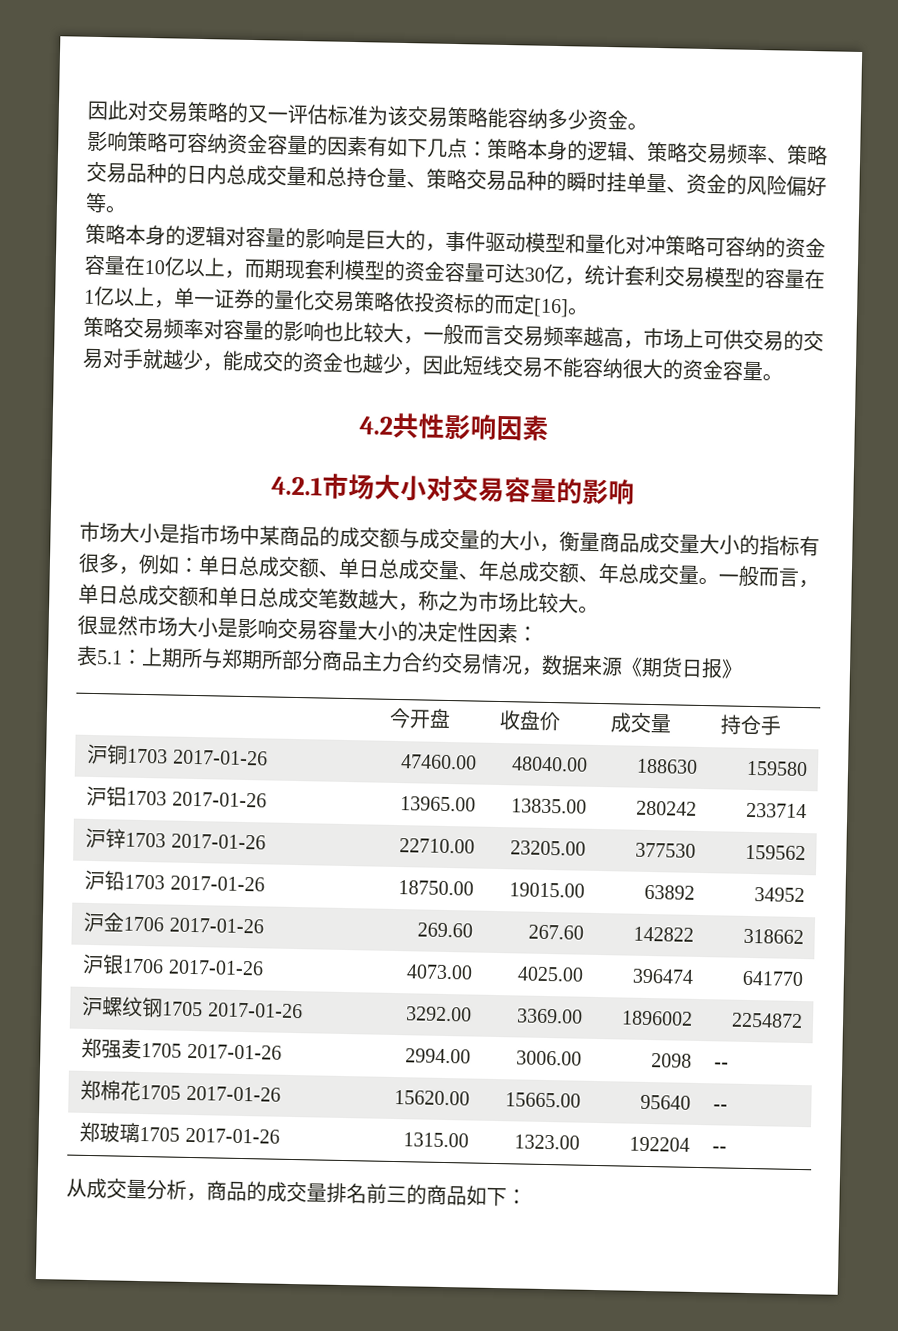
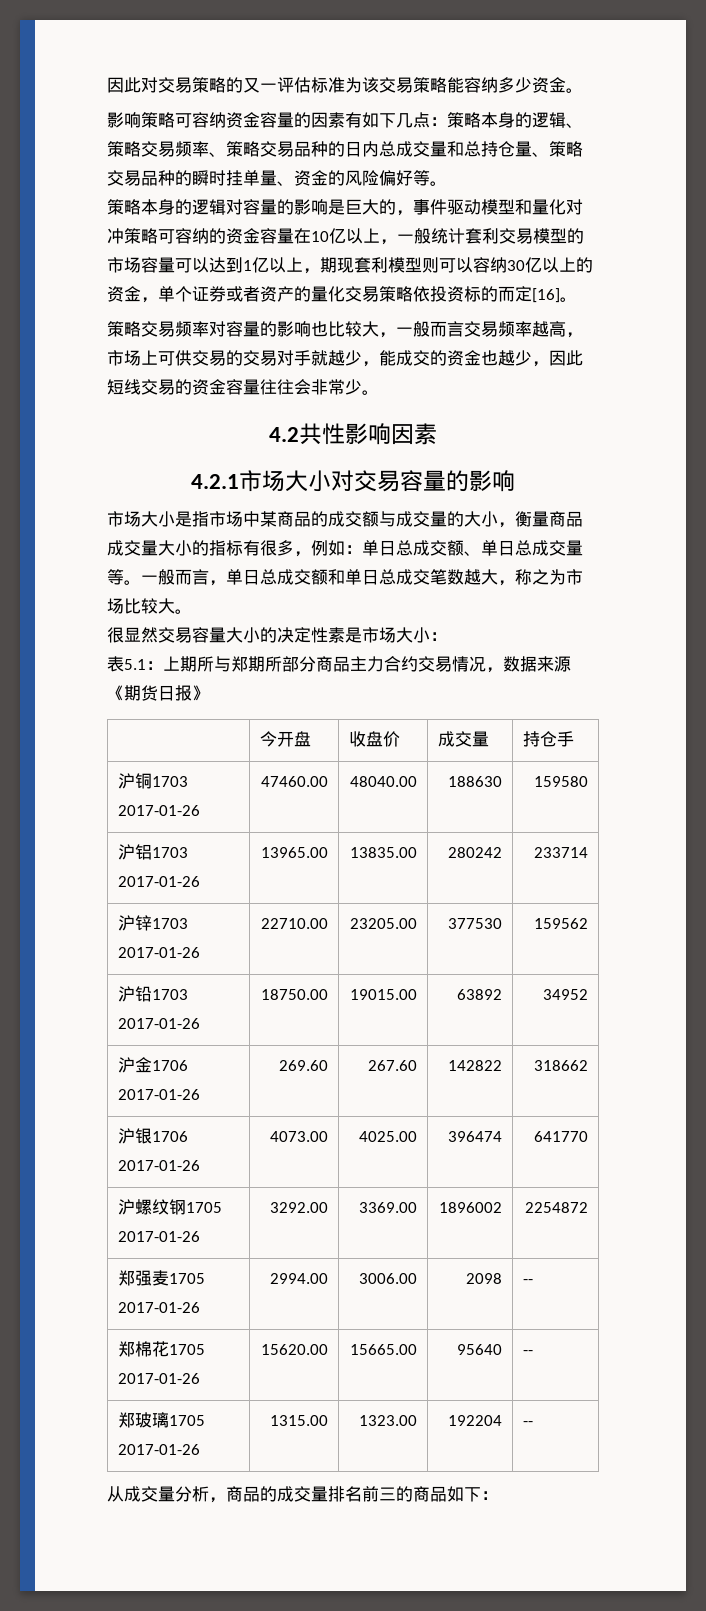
[244,258,585,286] 而期现套利模型的资金容量可达30亿， -> [397,228,431,244] 一般
[764,268,825,290] [84,285,255,310] 容量在1亿以上，单一证券 -> [107,257,593,274] [107,286,294,303] 市场容量可以达到1亿以上，期现套利模型则可以容纳30亿以上的资金，单个证券或者资产
[542,357,764,382] 不能容纳很大的资金容量 -> [175,379,362,395] 的资金容量往往会非常少
[458,560,700,585] 、年总成交额、年总成交量 -> [107,569,124,585] 等
[137,615,278,639] 市场大小是影响 -> (158, 635) none
[477,622,518,644] 因素 -> [328,627,430,643] 素是市场大小

